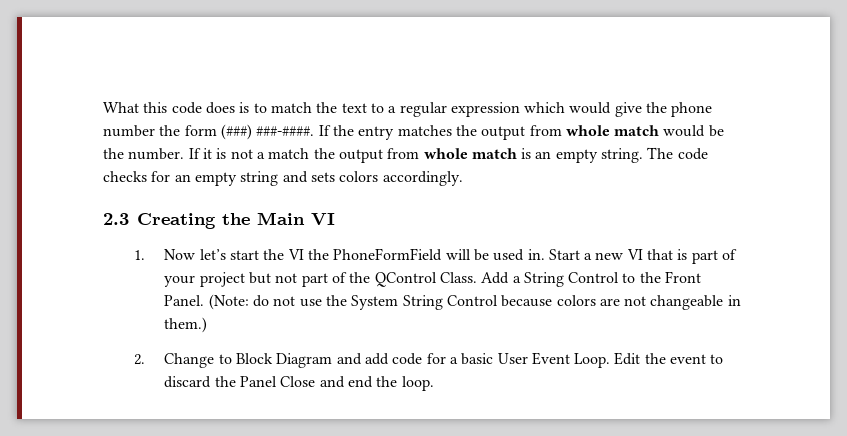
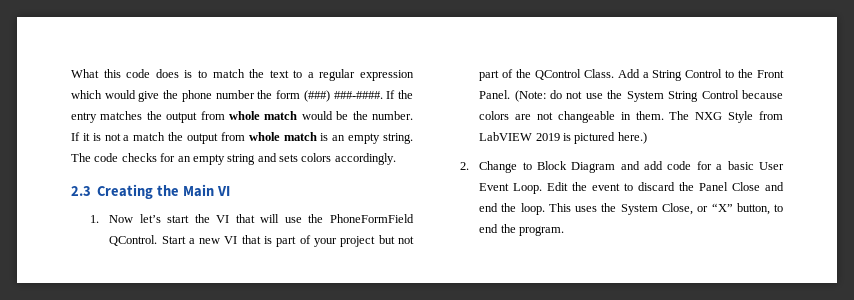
[307,248,545,261] the PhoneFormField will be used in. -> [235,214,414,223] [109,235,158,246] that will use the PhoneFormField QControl.
[164,317,208,333] them.) -> [635,111,783,123] [479,132,647,144] them. The NXG Style from LabVIEW 2019 is pictured here.)
(434, 383) none -> [548,203,783,215] [479,224,564,236] This uses the System Close, or “X” button, to end the program.

